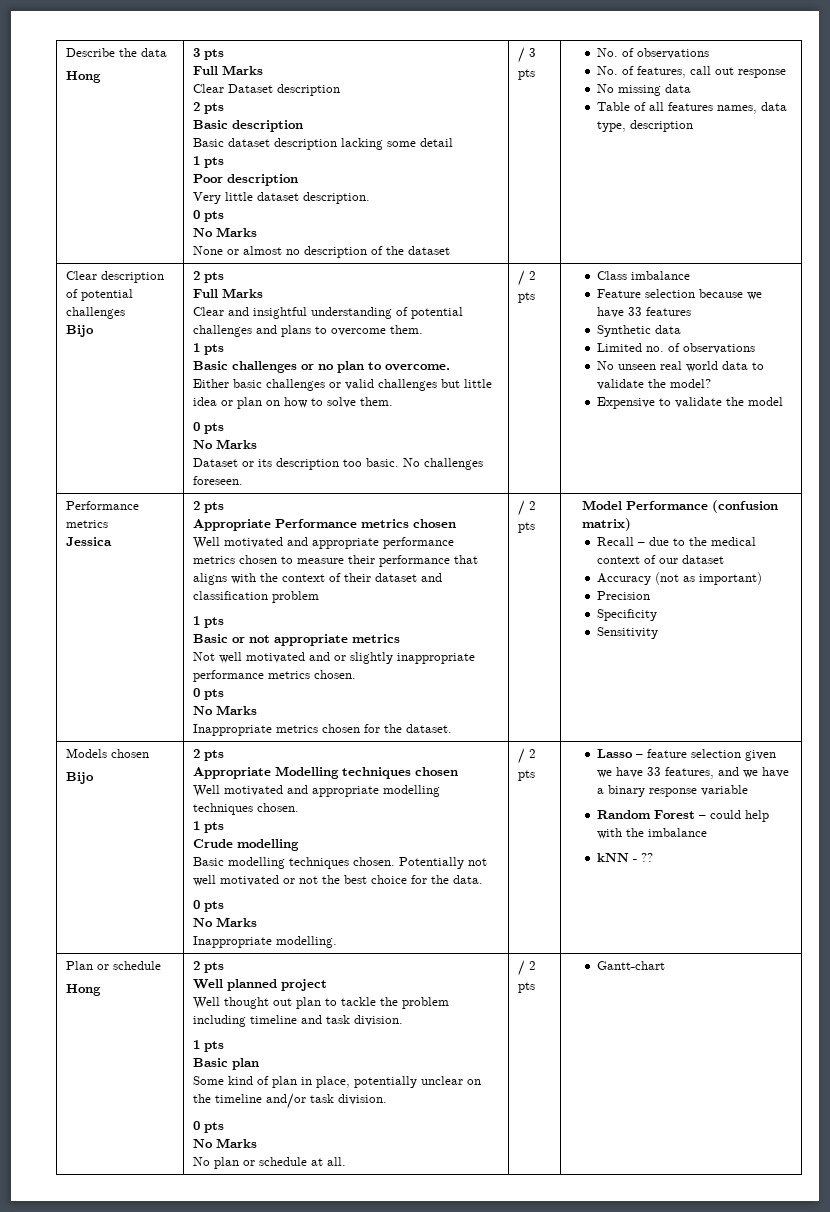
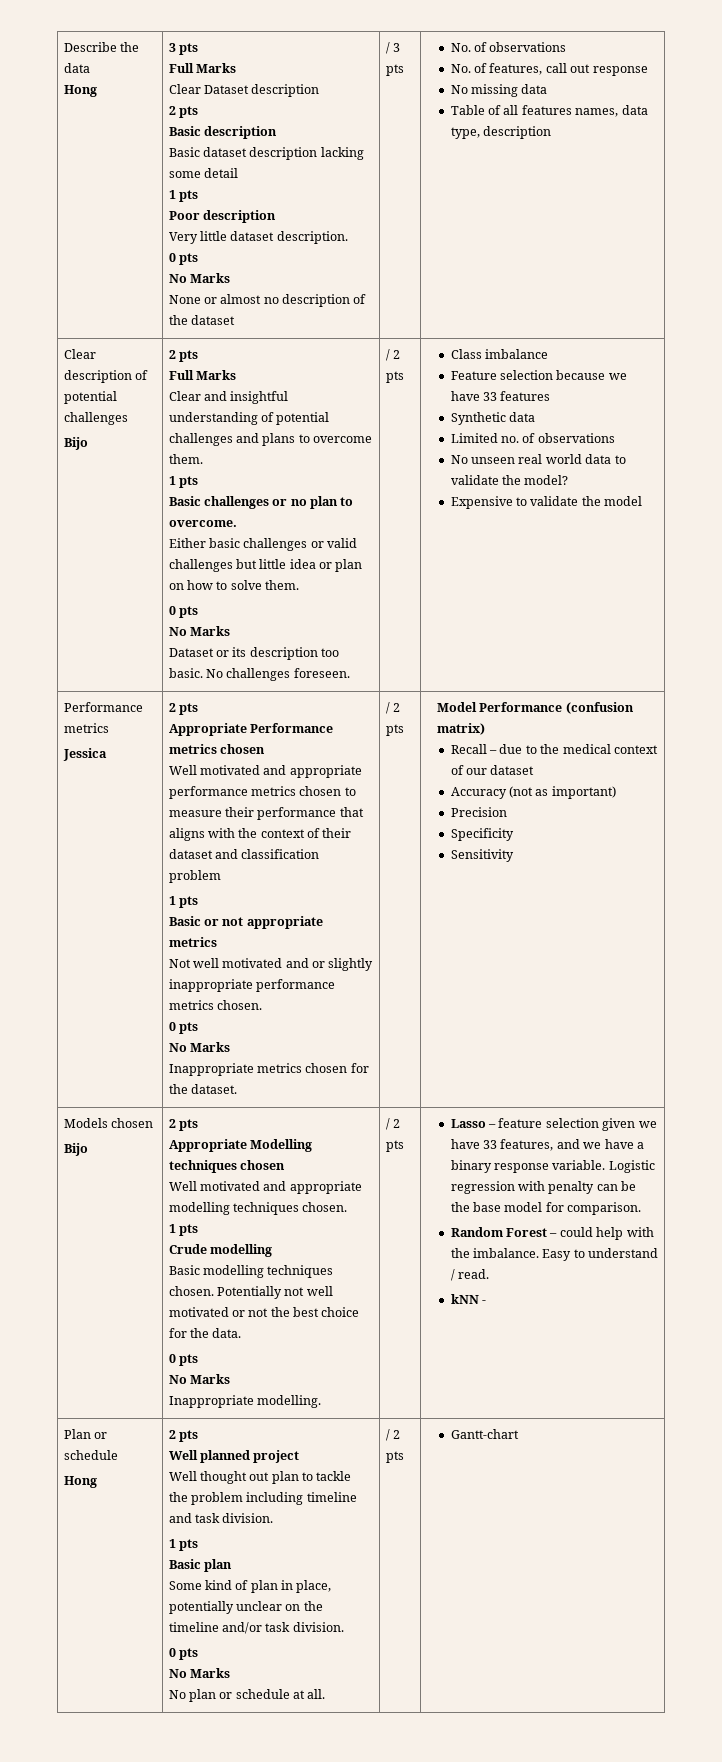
[700,785,748,796] variable -> [552,1160,655,1173] [450,1181,637,1194] [450,1202,642,1215] variable. Logistic regression with penalty can be the base model for comparison.
[647,828,707,837] imbalance -> [473,1248,659,1261] [450,1269,490,1281] imbalance. Easy to understand / read.
[640,853,653,862] ?? -> (487, 1302) none

